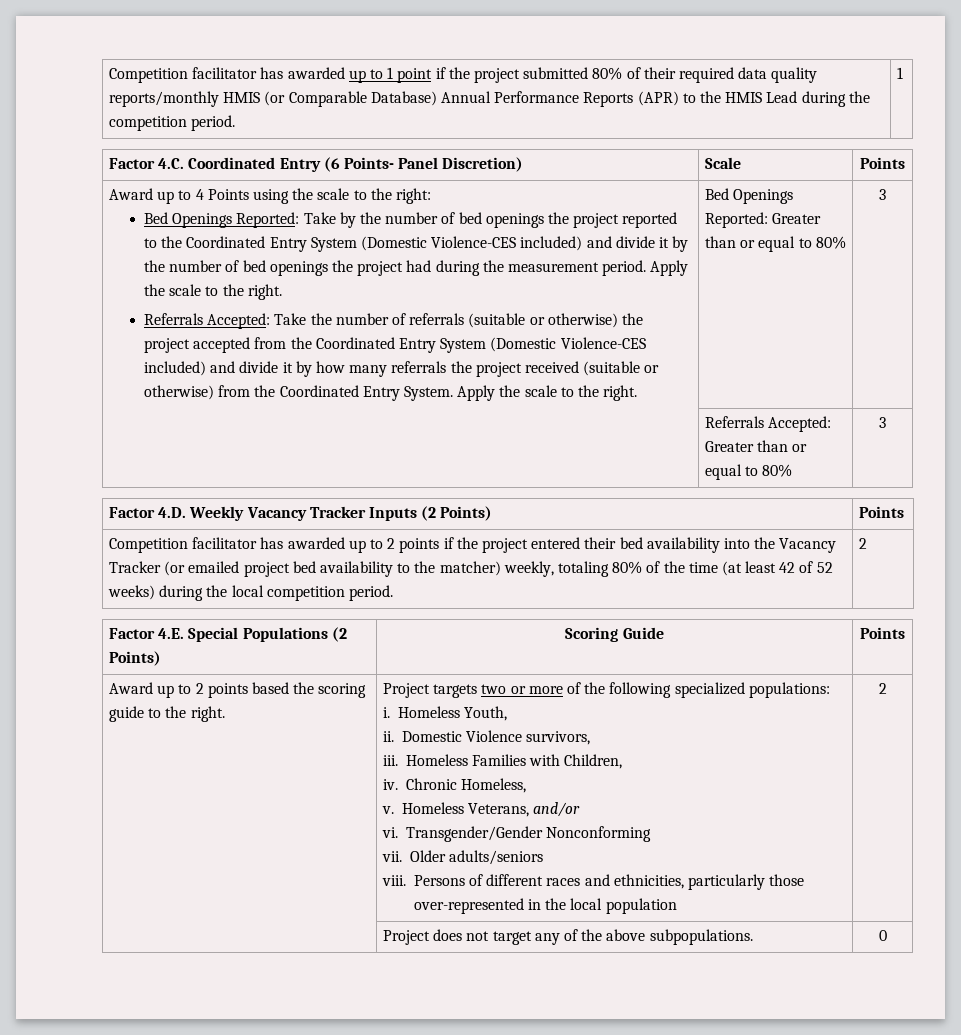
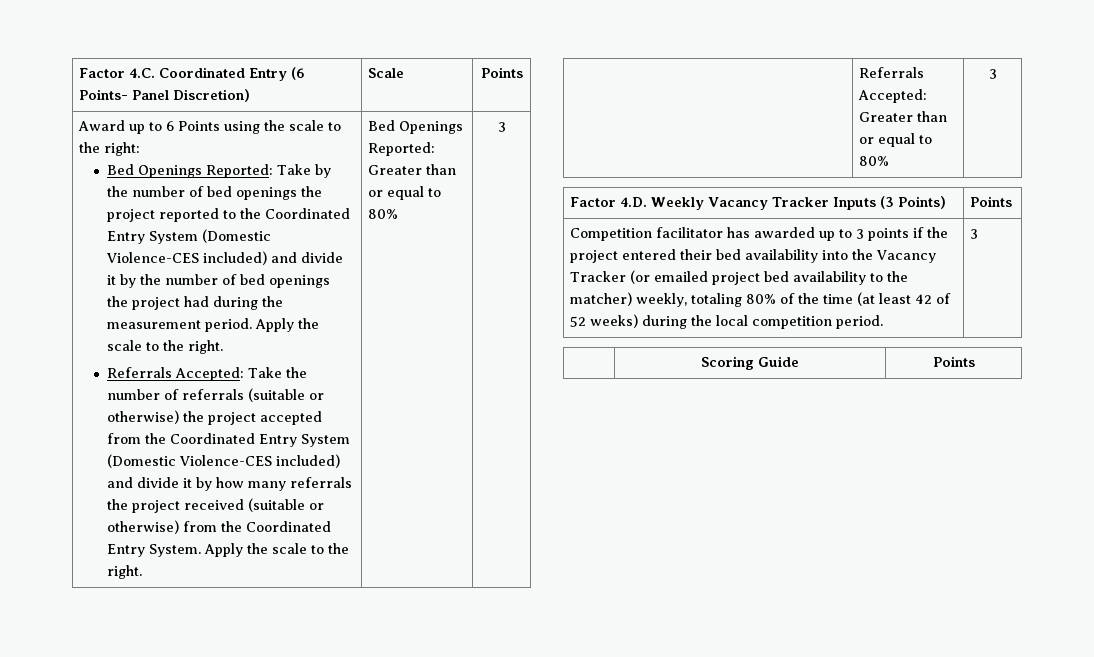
[109,67,818,83] [109,91,870,107] [109,115,236,131] [897,67,904,79] Competition facilitator has awarded up to 1 point if the project submitted 80% of their required data quality reports/monthly HMIS (or Comparable Database) Annual Performance Reports (APR) to the HMIS Lead during the competition period. | 1 // -> (79, 73) none
[195,189,204,200] 4 -> [166,121,175,131] 6
[421,506,437,521] (2 -> [880,196,895,209] (3
[387,538,396,549] 2 -> [856,229,865,239] 3
[859,538,868,549] [109,627,347,642] [109,651,162,666] [565,627,664,642] [860,627,905,639] [109,682,367,698] [109,706,225,722] [383,682,830,698] [383,706,508,721] [383,730,591,745] [383,754,623,769] [383,778,527,793] [382,802,581,817] [382,826,652,842] [382,850,544,865] [382,874,805,890] [413,898,677,914] [878,683,887,694] [383,929,753,945] [878,930,887,941] 2 // Factor 4.E. Special Populations (2 Points) | Scoring Guide | Points // Award up to 2 points based the scoring guide to the right. | Project targets two or more of the following specialized populations: // i. Homeless Youth, // ii. Domestic Violence survivors, // iii. Homeless Families with Children, // iv. Chronic Homeless, // v. Homeless Veterans, and/or // vi. Transgender/Gender Nonconforming // vii. Older adults/seniors // viii. Persons of different races and ethnicities, particularly those over-represented in the local population | 2 // | Project does not target any of the above subpopulations. | 0 -> [970,229,979,239] [701,356,799,370] [932,356,975,367] 3 // | Scoring Guide | Points

